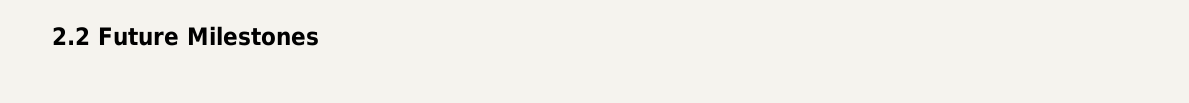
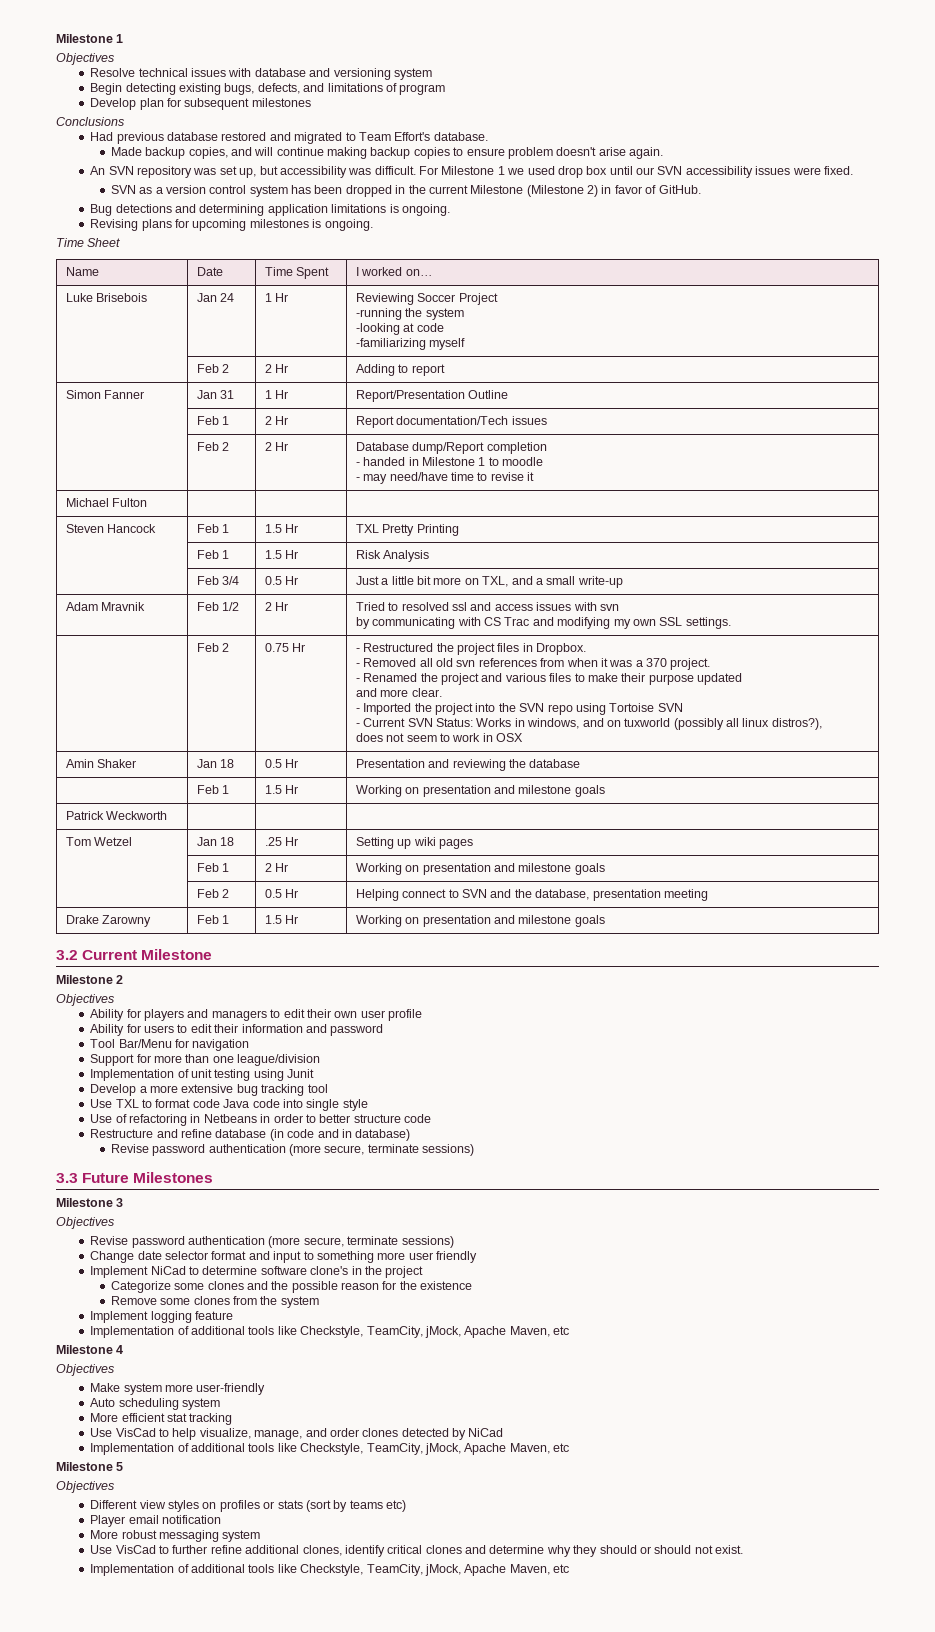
[52,26,319,46] 2.2 Future Milestones -> [56,34,124,43] [56,53,114,65] [90,68,432,80] [90,83,446,95] [90,98,311,110] [56,117,124,126] [90,132,488,144] [110,147,664,159] [90,166,853,178] [110,185,701,197] [90,204,450,216] [90,219,373,231] [56,238,121,247] [65,267,99,276] [196,267,223,276] [264,267,330,279] [355,267,433,276] [65,293,148,302] [196,293,235,302] [264,293,289,302] [355,293,498,305] [355,308,464,320] [355,323,444,335] [355,338,466,350] [196,364,230,373] [264,364,289,373] [355,364,445,376] [65,390,145,399] [196,390,235,399] [264,390,289,399] [355,390,509,402] [196,416,230,425] [264,416,289,425] [355,416,547,428] [196,442,230,451] [264,442,289,451] [355,442,547,454] [355,457,544,466] [355,472,535,484] [65,498,148,507] [65,524,157,533] [196,524,230,533] [264,524,299,533] [355,524,459,536] [196,550,230,559] [264,550,299,559] [355,550,430,562] [196,576,240,585] [264,576,299,585] [355,576,623,588] [65,602,146,611] [196,602,240,611] [264,602,289,611] [355,602,619,611] [355,617,731,629] [196,643,230,652] [264,643,306,652] [355,643,587,655] [355,658,711,670] [355,673,742,685] [355,688,442,697] [355,703,683,715] [355,718,822,730] [355,733,524,742] [65,759,137,768] [196,759,235,768] [264,759,299,768] [355,759,581,771] [196,785,230,794] [264,785,299,794] [355,785,605,797] [65,811,168,820] [65,837,133,846] [196,837,235,846] [264,837,299,846] [355,837,473,849] [196,863,230,872] [264,863,289,872] [355,863,605,875] [196,889,230,898] [264,889,299,898] [355,889,708,901] [65,915,152,927] [196,915,230,924] [264,915,299,924] [355,915,605,927] [56,949,213,960] [56,975,124,984] [56,994,114,1006] [90,1009,423,1021] [90,1024,384,1036] [90,1039,250,1051] [90,1054,321,1066] [90,1069,315,1081] [90,1084,328,1096] [90,1099,368,1111] [90,1114,432,1126] [90,1129,411,1141] [110,1144,475,1156] [56,1172,214,1183] [56,1198,124,1207] [56,1217,114,1229] [90,1236,454,1248] [90,1251,478,1263] [90,1266,424,1278] [110,1281,473,1293] [110,1296,319,1308] [90,1311,234,1323] [90,1326,570,1338] [56,1345,124,1354] [56,1364,114,1376] [90,1383,266,1395] [90,1398,221,1410] [90,1413,233,1425] [90,1428,504,1440] [90,1443,570,1455] [56,1462,124,1471] [56,1481,114,1493] [90,1500,407,1512] [90,1515,222,1527] [90,1530,261,1542] [90,1545,744,1557] [90,1564,570,1576] Milestone 1 // Objectives // Resolve technical issues with database and versioning system // Begin detecting existing bugs, defects, and limitations of program // Develop plan for subsequent milestones // Conclusions // Had previous database restored and migrated to Team Effort's database. // Made backup copies, and will continue making backup copies to ensure problem doesn't arise again. // An SVN repository was set up, but accessibility was difficult. For Milestone 1 we used drop box until our SVN accessibility issues were fixed. // SVN as a version control system has been dropped in the current Milestone (Milestone 2) in favor of GitHub. // Bug detections and determining application limitations is ongoing. // Revising plans for upcoming milestones is ongoing. // Time Sheet // Name | Date | Time Spent | I worked on… // Luke Brisebois | Jan 24 | 1 Hr | Reviewing Soccer Project // -running the system // -looking at code // -familiarizing myself // | Feb 2 | 2 Hr | Adding to report // Simon Fanner | Jan 31 | 1 Hr | Report/Presentation Outline // | Feb 1 | 2 Hr | Report documentation/Tech issues // | Feb 2 | 2 Hr | Database dump/Report completion // - handed in Milestone 1 to moodle // - may need/have time to revise it // Michael Fulton | | | // Steven Hancock | Feb 1 | 1.5 Hr | TXL Pretty Printing // | Feb 1 | 1.5 Hr | Risk Analysis // | Feb 3/4 | 0.5 Hr | Just a little bit more on TXL, and a small write-up // Adam Mravnik | Feb 1/2 | 2 Hr | Tried to resolved ssl and access issues with svn // by communicating with CS Trac and modifying my own SSL settings. // | Feb 2 | 0.75 Hr | - Restructured the project files in Dropbox. // - Removed all old svn references from when it was a 370 project. // - Renamed the project and various files to make their purpose updated // and more clear. // - Imported the project into the SVN repo using Tortoise SVN // - Current SVN Status: Works in windows, and on tuxworld (possibly all linux distros?), // does not seem to work in OSX // Amin Shaker | Jan 18 | 0.5 Hr | Presentation and reviewing the database // | Feb 1 | 1.5 Hr | Working on presentation and milestone goals // Patrick Weckworth | | | // Tom Wetzel | Jan 18 | .25 Hr | Setting up wiki pages // | Feb 1 | 2 Hr | Working on presentation and milestone goals // | Feb 2 | 0.5 Hr | Helping connect to SVN and the database, presentation meeting // Drake Zarowny | Feb 1 | 1.5 Hr | Working on presentation and milestone goals // 3.2 Current Milestone // Milestone 2 // Objectives // Ability for players and managers to edit their own user profile // Ability for users to edit their information and password // Tool Bar/Menu for navigation // Support for more than one league/division // Implementation of unit testing using Junit // Develop a more extensive bug tracking tool // Use TXL to format code Java code into single style // Use of refactoring in Netbeans in order to better structure code // Restructure and refine database (in code and in database) // Revise password authentication (more secure, terminate sessions) // 3.3 Future Milestones // Milestone 3 // Objectives // Revise password authentication (more secure, terminate sessions) // Change date selector format and input to something more user friendly // Implement NiCad to determine software clone's in the project // Categorize some clones and the possible reason for the existence // Remove some clones from the system // Implement logging feature // Implementation of additional tools like Checkstyle, TeamCity, jMock, Apache Maven, etc // Milestone 4 // Objectives // Make system more user-friendly // Auto scheduling system // More efficient stat tracking // Use VisCad to help visualize, manage, and order clones detected by NiCad // Implementation of additional tools like Checkstyle, TeamCity, jMock, Apache Maven, etc // Milestone 5 // Objectives // Different view styles on profiles or stats (sort by teams etc) // Player email notification // More robust messaging system // Use VisCad to further refine additional clones, identify critical clones and determine why they should or should not exist. // Implementation of additional tools like Checkstyle, TeamCity, jMock, Apache Maven, etc

